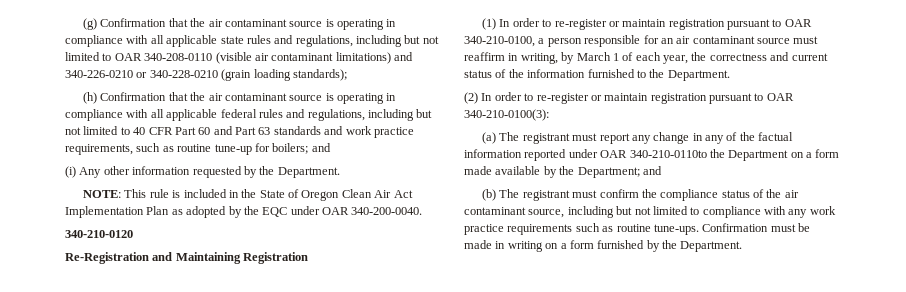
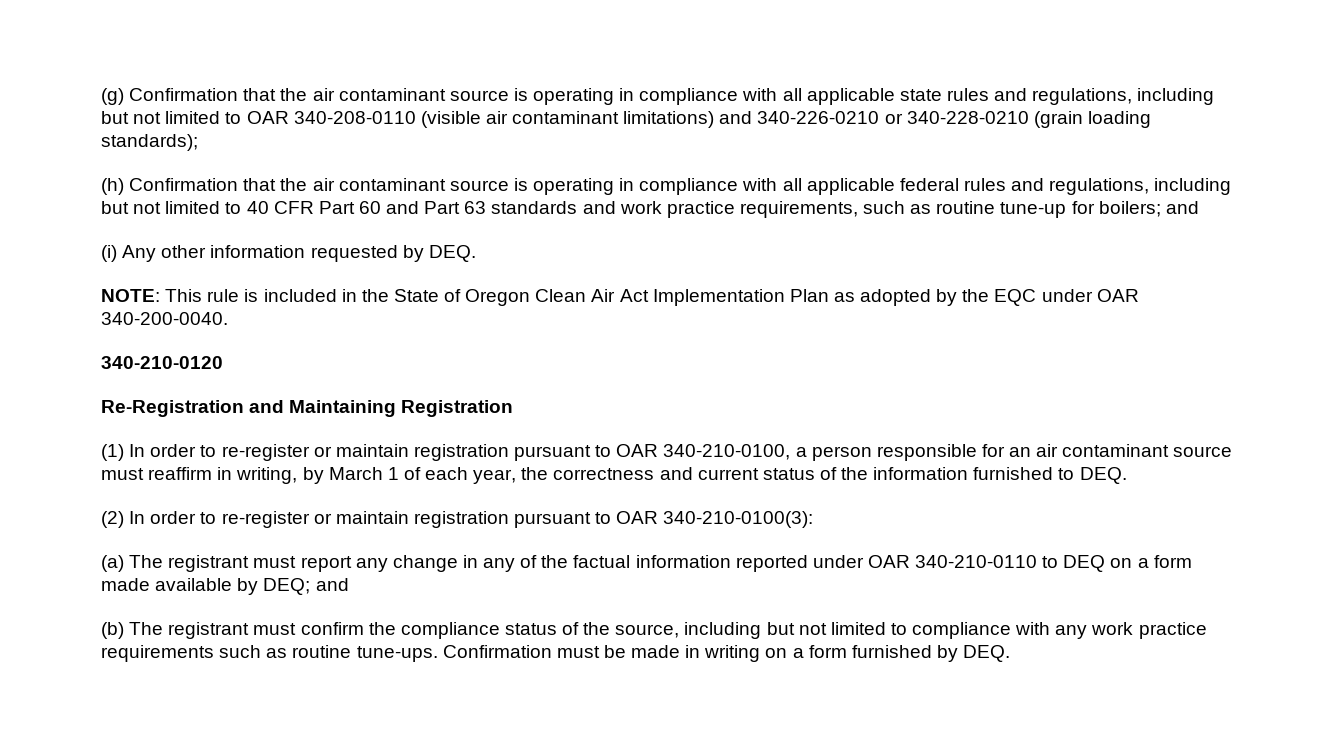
[259,166,340,178] the Department. -> [428,245,476,262] DEQ.
[649,69,730,81] the Department. -> [1079,467,1127,484] DEQ.
[629,149,789,161] 340-210-0110to the Department -> [915,555,1106,572] 340-210-0110 to DEQ
[559,166,640,178] the Department; -> [263,578,311,595] DEQ;
[784,190,799,198] [464,207,526,215] air contaminant -> (611, 628) none
[662,240,743,252] the Department. -> [963,645,1011,662] DEQ.

